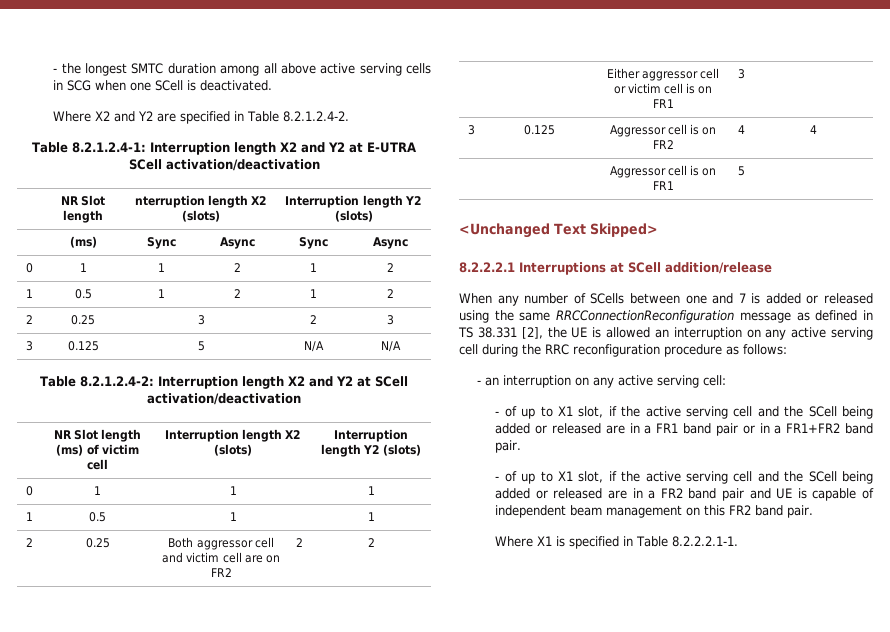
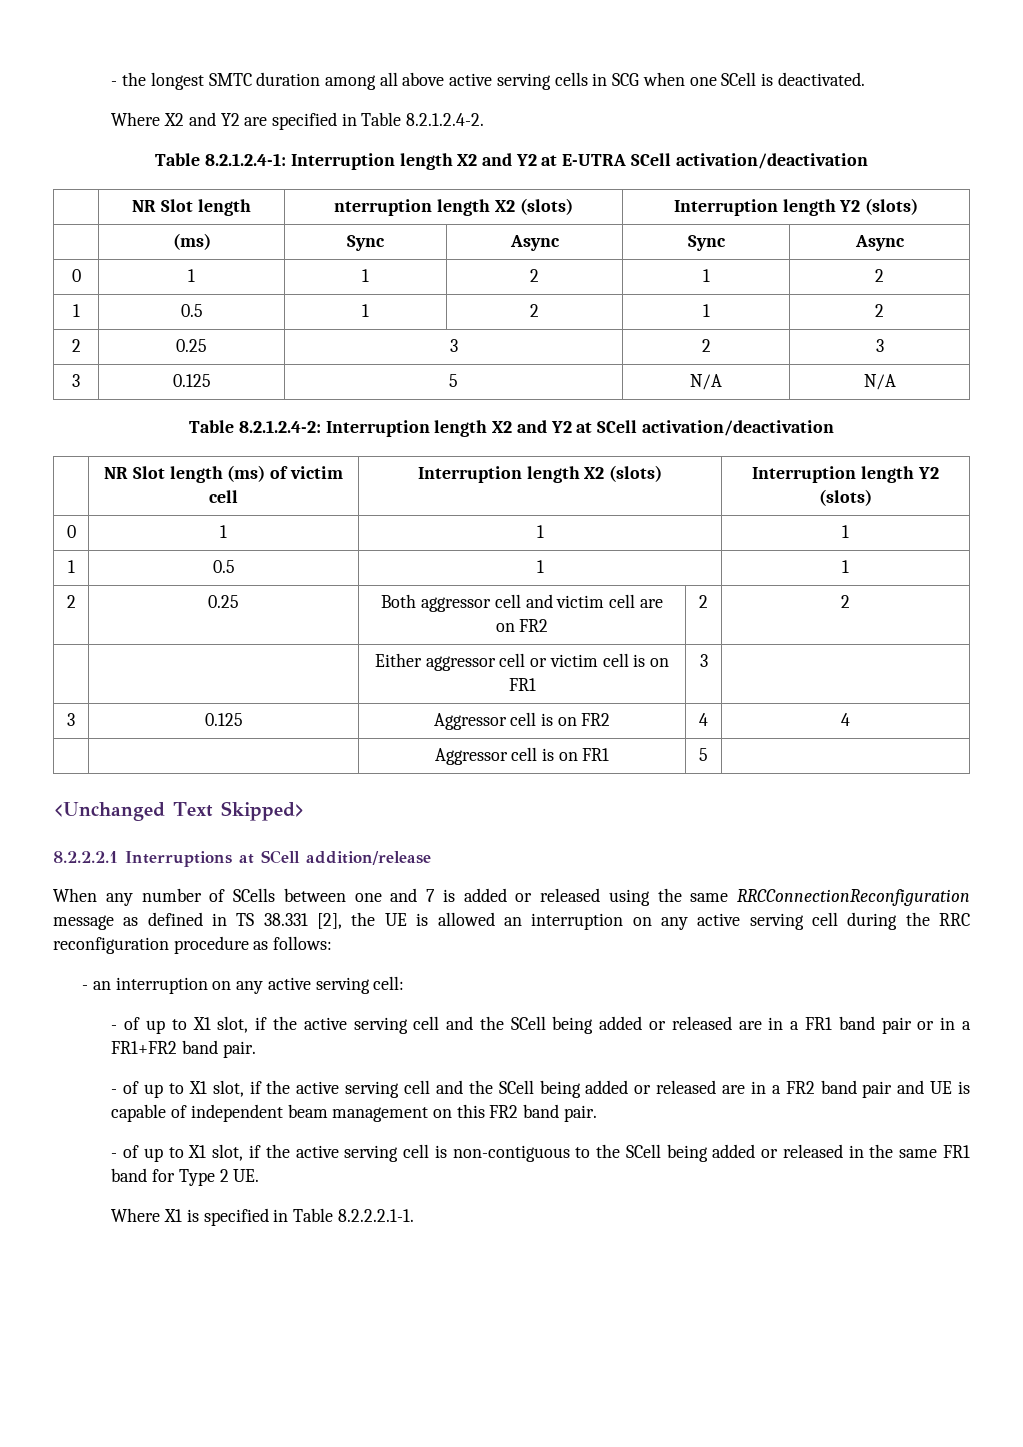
(814, 511) none -> [111,1144,970,1162] [111,1168,260,1186] // - of up to X1 slot, if the active serving cell is non-contiguous to the SCell being added or released in the same FR1 band for Type 2 UE.

